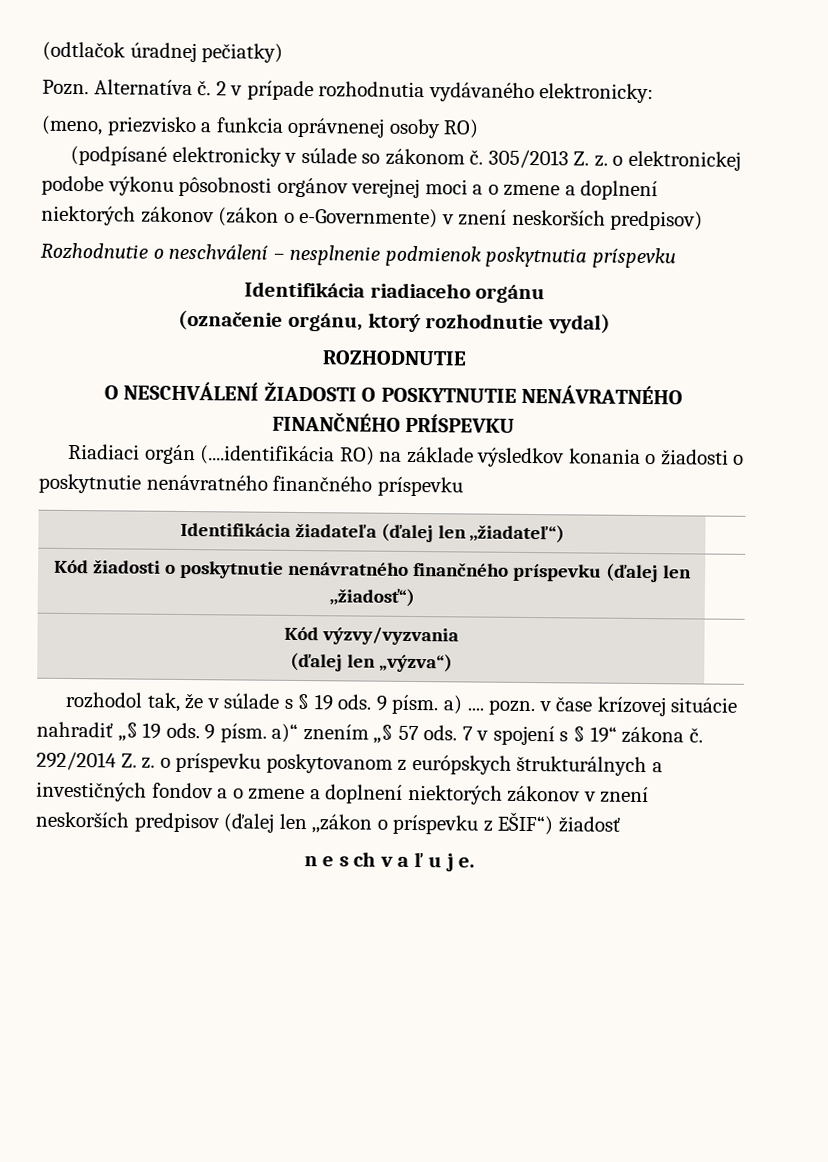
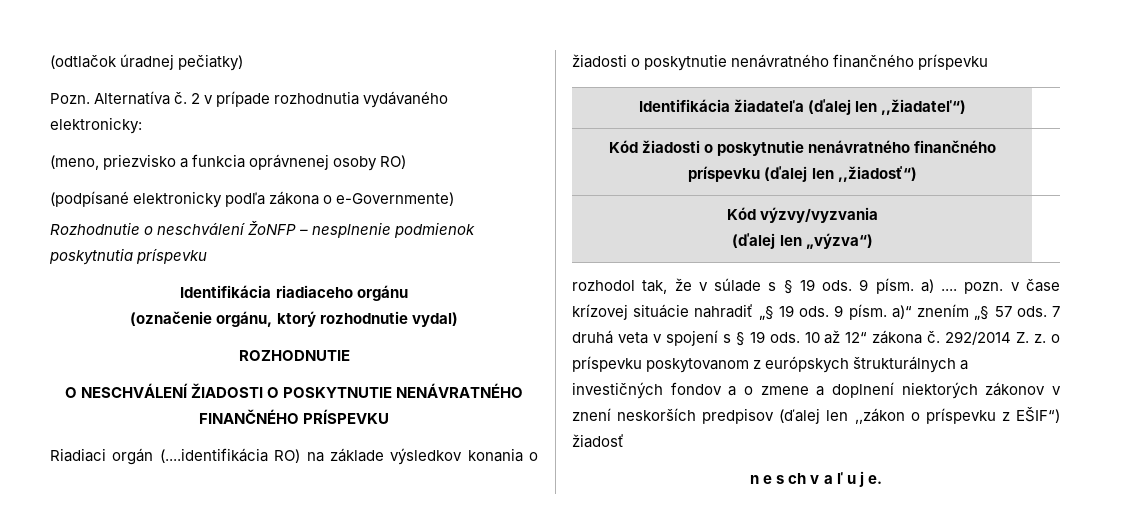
[284,147,741,171] [41,175,659,201] [41,205,704,231] v súlade so zákonom č. 305/2013 Z. z. o elektronickej podobe výkonu pôsobnosti orgánov verejnej moci a o zmene a doplnení niektorých zákonov (zákon o e-Governmente) v znení neskorších predpisov) -> [225,191,455,207] podľa zákona o e-Governmente)
(269, 251) none -> [248,220,297,235] ŽoNFP
(473, 733) none -> [572,330,648,344] druhá veta
[589,726,617,743] 19“ -> [749,330,868,344] 19 ods. 10 až 12“

